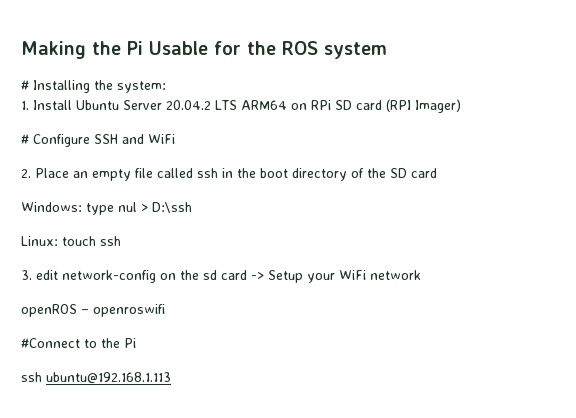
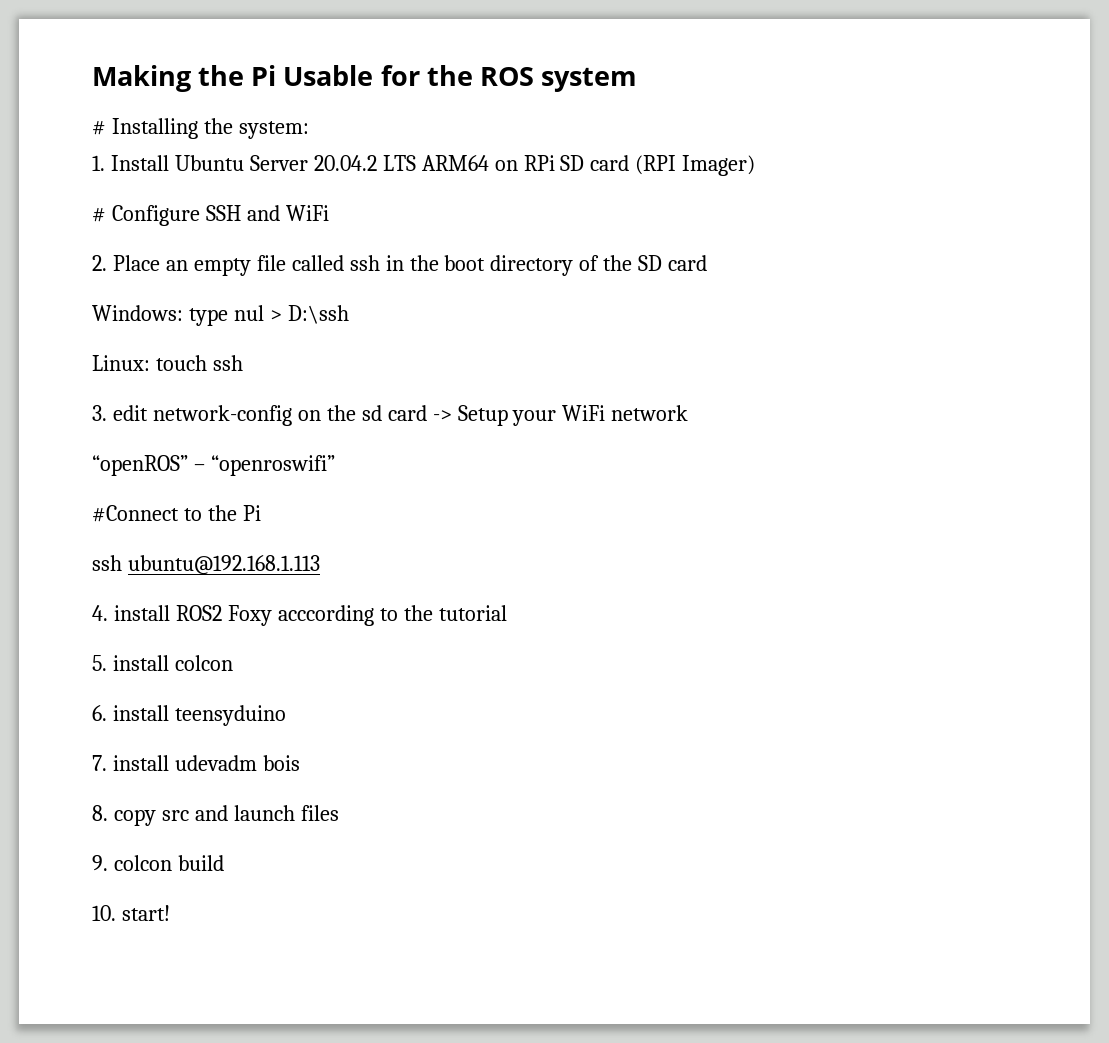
[21,304,165,317] openROS – openroswifi -> [92,455,335,476] “openROS” – “openroswifi”
(171, 378) none -> [92,605,507,626] [92,655,233,671] [92,705,286,726] [92,755,300,771] [92,805,339,826] [92,855,224,871] [92,905,170,921] // 4. install ROS2 Foxy acccording to the tutorial // 5. install colcon // 6. install teensyduino // 7. install udevadm bois // 8. copy src and launch files // 9. colcon build // 10. start!

